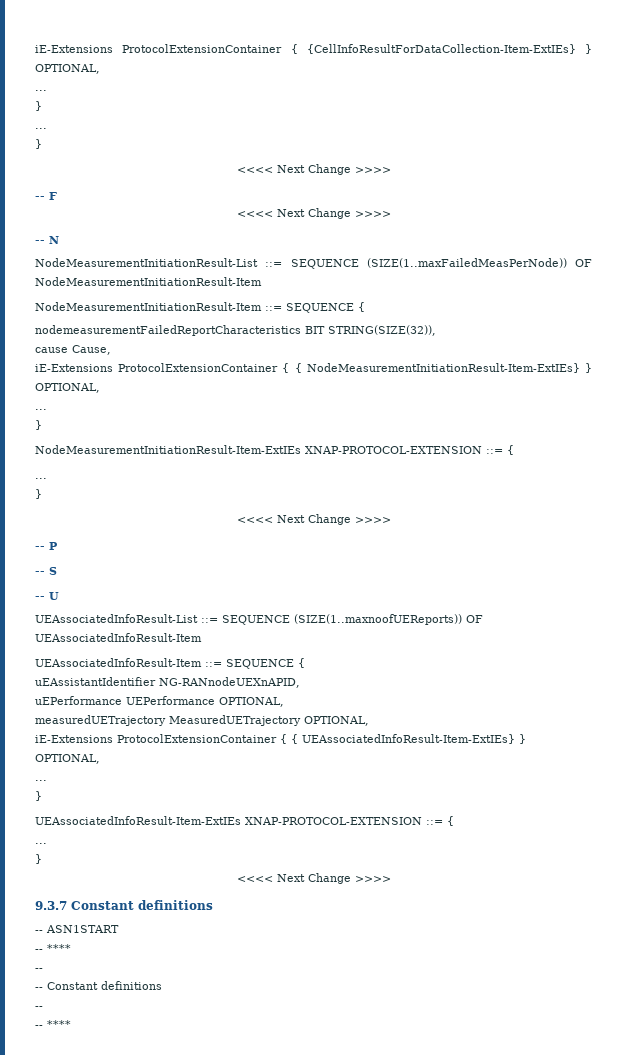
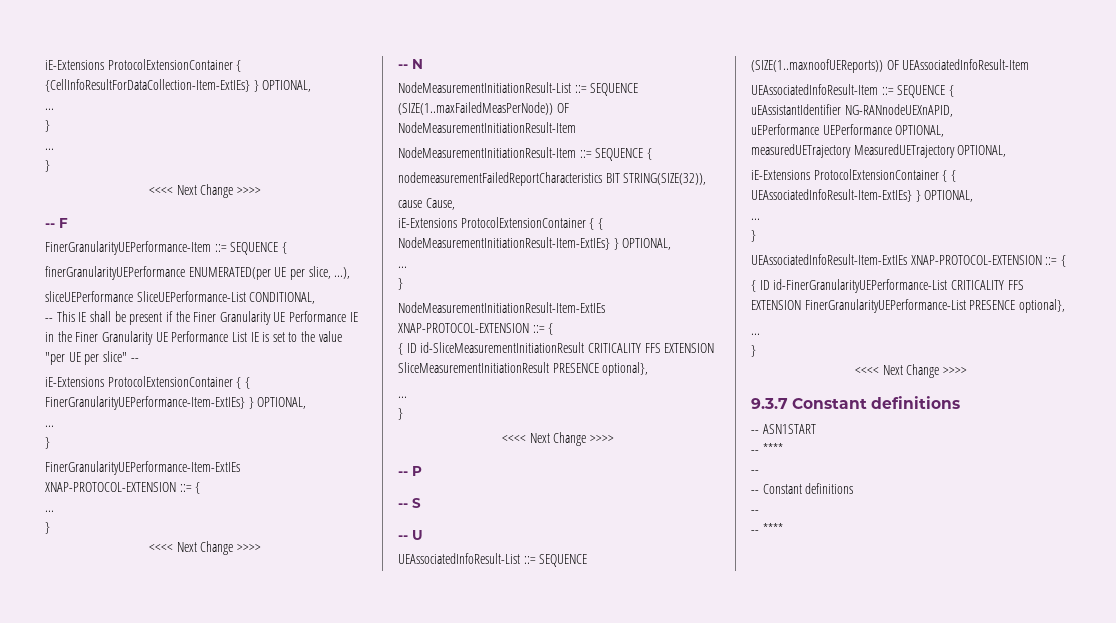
(57, 196) none -> [45,241,287,255] [45,266,351,280] [45,291,316,304] [45,311,358,325] [45,331,342,345] [45,351,139,365] [45,376,250,389] [45,396,307,410] [45,425,54,427] [45,437,50,449] [45,461,240,475] [45,482,201,494] [45,510,54,512] [45,522,50,534] // FinerGranularityUEPerformance-Item ::= SEQUENCE { // finerGranularityUEPerformance ENUMERATED(per UE per slice, ...), // sliceUEPerformance SliceUEPerformance-List CONDITIONAL, // -- This IE shall be present if the Finer Granularity UE Performance IE in the Finer Granularity UE Performance List IE is set to the value "per UE per slice" -- // iE-Extensions ProtocolExtensionContainer { { FinerGranularityUEPerformance-Item-ExtIEs} } OPTIONAL, // ... // } // FinerGranularityUEPerformance-Item-ExtIEs XNAP-PROTOCOL-EXTENSION ::= { // ... // }
(514, 450) none -> [398,342,715,355] [398,362,649,376] // { ID id-SliceMeasurementInitiationResult CRITICALITY FFS EXTENSION SliceMeasurementInitiationResult PRESENCE optional},
(454, 821) none -> [751,279,1024,293] [751,299,1065,313] // { ID id-FinerGranularityUEPerformance-List CRITICALITY FFS EXTENSION FinerGranularityUEPerformance-List PRESENCE optional},

